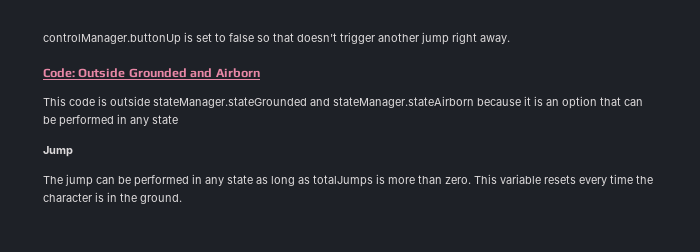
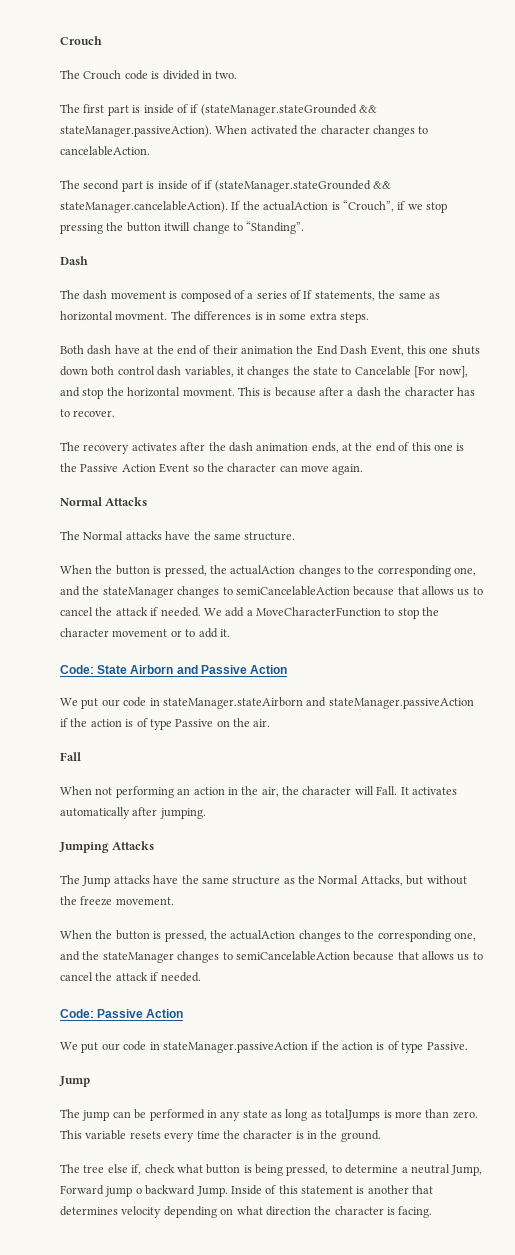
[43,32,510,45] [43,68,260,78] [43,96,643,109] [43,114,178,127] controlManager.buttonUp is set to false so that doesn't trigger another jump right away. // Code: Outside Grounded and Airborn // This code is outside stateManager.stateGrounded and stateManager.stateAirborn because it is an option that can be performed in any state -> [60,36,102,45] [60,70,238,80] [60,104,377,116] [60,125,429,137] [60,146,150,156] [60,180,391,192] [60,200,447,213] [60,221,305,234] [60,256,88,265] [60,290,440,302] [60,311,369,323] [60,345,480,356] [60,366,468,378] [60,387,475,399] [60,409,116,417] [60,442,465,454] [60,463,364,475] [60,497,148,506] [60,531,296,541] [60,565,477,577] [60,586,483,598] [60,607,440,619] [60,628,230,638] [60,665,288,674] [60,697,474,709] [60,718,271,730] [60,752,81,761] [60,786,457,798] [60,807,206,819] [59,841,155,853] [60,875,467,887] [60,896,174,906] [60,930,477,942] [60,951,483,963] [60,972,201,982] [60,1009,184,1018] [60,1041,468,1053] Crouch // The Crouch code is divided in two. // The first part is inside of if (stateManager.stateGrounded && stateManager.passiveAction). When activated the character changes to cancelableAction. // The second part is inside of if (stateManager.stateGrounded && stateManager.cancelableAction). If the actualAction is “Crouch”, if we stop pressing the button itwill change to “Standing”. // Dash // The dash movement is composed of a series of If statements, the same as horizontal movment. The differences is in some extra steps. // Both dash have at the end of their animation the End Dash Event, this one shuts down both control dash variables, it changes the state to Cancelable [For now], and stop the horizontal movment. This is because after a dash the character has to recover. // The recovery activates after the dash animation ends, at the end of this one is the Passive Action Event so the character can move again. // Normal Attacks // The Normal attacks have the same structure. // When the button is pressed, the actualAction changes to the corresponding one, and the stateManager changes to semiCancelableAction because that allows us to cancel the attack if needed. We add a MoveCharacterFunction to stop the character movement or to add it. // Code: State Airborn and Passive Action // We put our code in stateManager.stateAirborn and stateManager.passiveAction if the action is of type Passive on the air. // Fall // When not performing an action in the air, the character will Fall. It activates automatically after jumping. // Jumping Attacks // The Jump attacks have the same structure as the Normal Attacks, but without the freeze movement. // When the button is pressed, the actualAction changes to the corresponding one, and the stateManager changes to semiCancelableAction because that allows us to cancel the attack if needed. // Code: Passive Action // We put our code in stateManager.passiveAction if the action is of type Passive.
(182, 199) none -> [60,1164,483,1176] [60,1185,434,1197] [60,1206,433,1218] // The tree else if, check what button is being pressed, to determine a neutral Jump, Forward jump o backward Jump. Inside of this statement is another that determines velocity depending on what direction the character is facing.

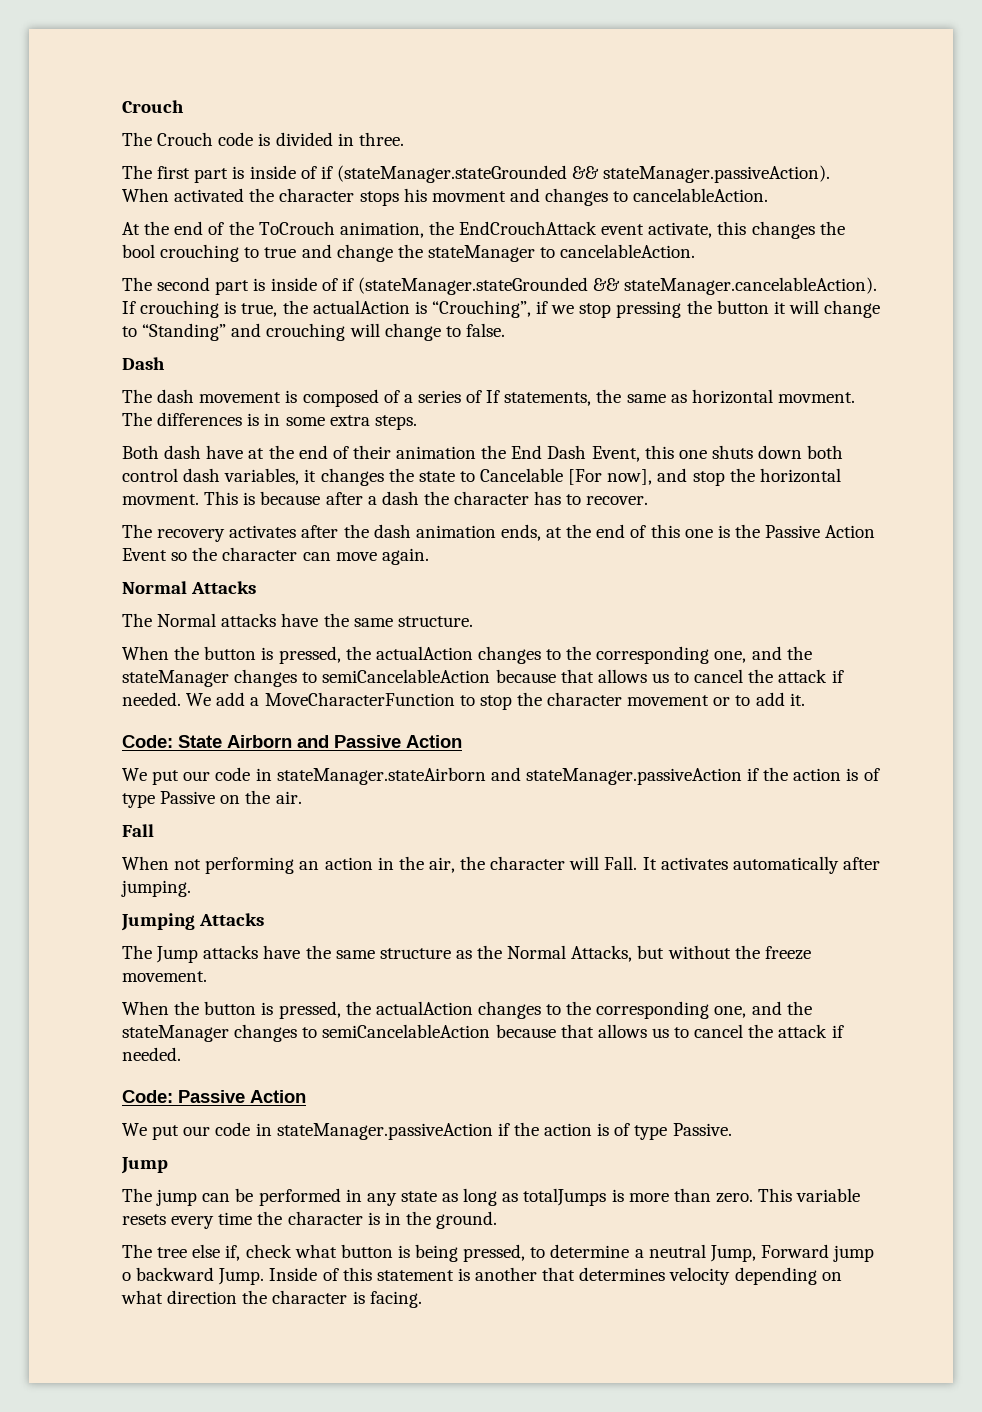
[215,71,238,79] two. -> [358,132,404,146] three.
(370, 129) none -> [359,188,540,206] stops his movment and
(150, 151) none -> [122,221,845,239] [122,244,696,262] // At the end of the ToCrouch animation, the EndCrouchAttack event activate, this changes the bool crouching to true and change the stateManager to cancelableAction.
(241, 205) none -> [140,300,278,318] crouching is true,
[342,200,394,212] “Crouch”, -> [431,300,531,318] “Crouching”,
[164,221,305,234] itwill change to “Standing”. -> [773,300,881,318] [122,323,505,341] it will change to “Standing” and crouching will change to false.

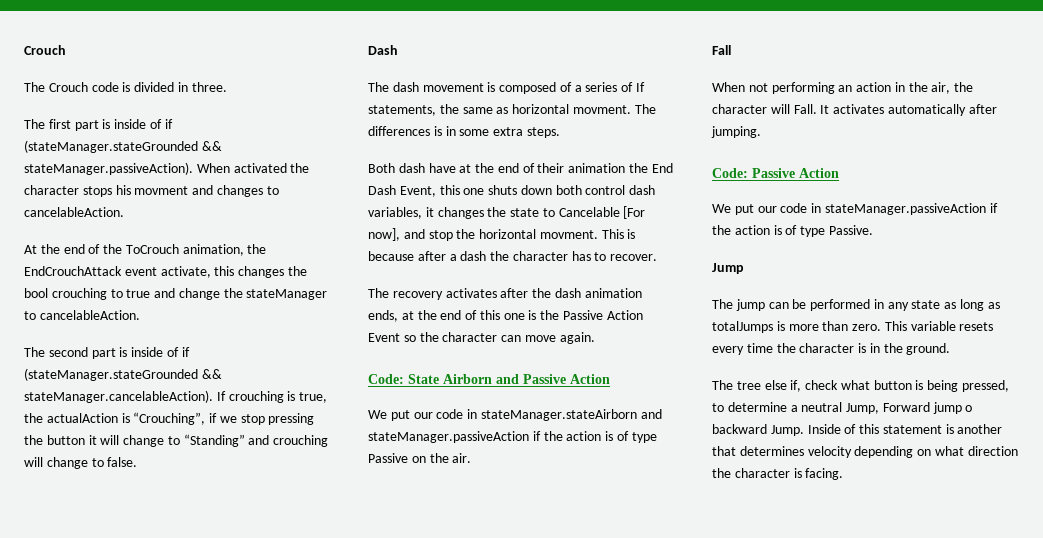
[122,581,257,594] [122,613,473,627] [122,646,812,664] [122,669,844,687] [122,692,805,710] // Normal Attacks // The Normal attacks have the same structure. // When the button is pressed, the actualAction changes to the corresponding one, and the stateManager changes to semiCancelableAction because that allows us to cancel the attack if needed. We add a MoveCharacterFunction to stop the character movement or to add it. -> (595, 338) none
[121,913,265,931] [122,945,811,963] [122,971,207,982] [122,1001,812,1019] [122,1024,844,1042] [122,1047,181,1061] // Jumping Attacks // The Jump attacks have the same structure as the Normal Attacks, but without the freeze movement. // When the button is pressed, the actualAction changes to the corresponding one, and the stateManager changes to semiCancelableAction because that allows us to cancel the attack if needed. -> (761, 132) none

